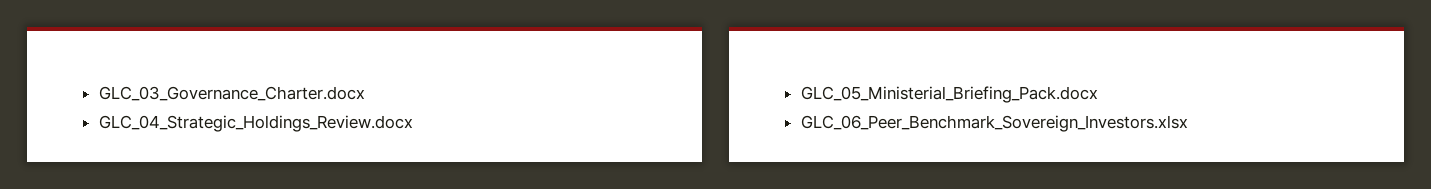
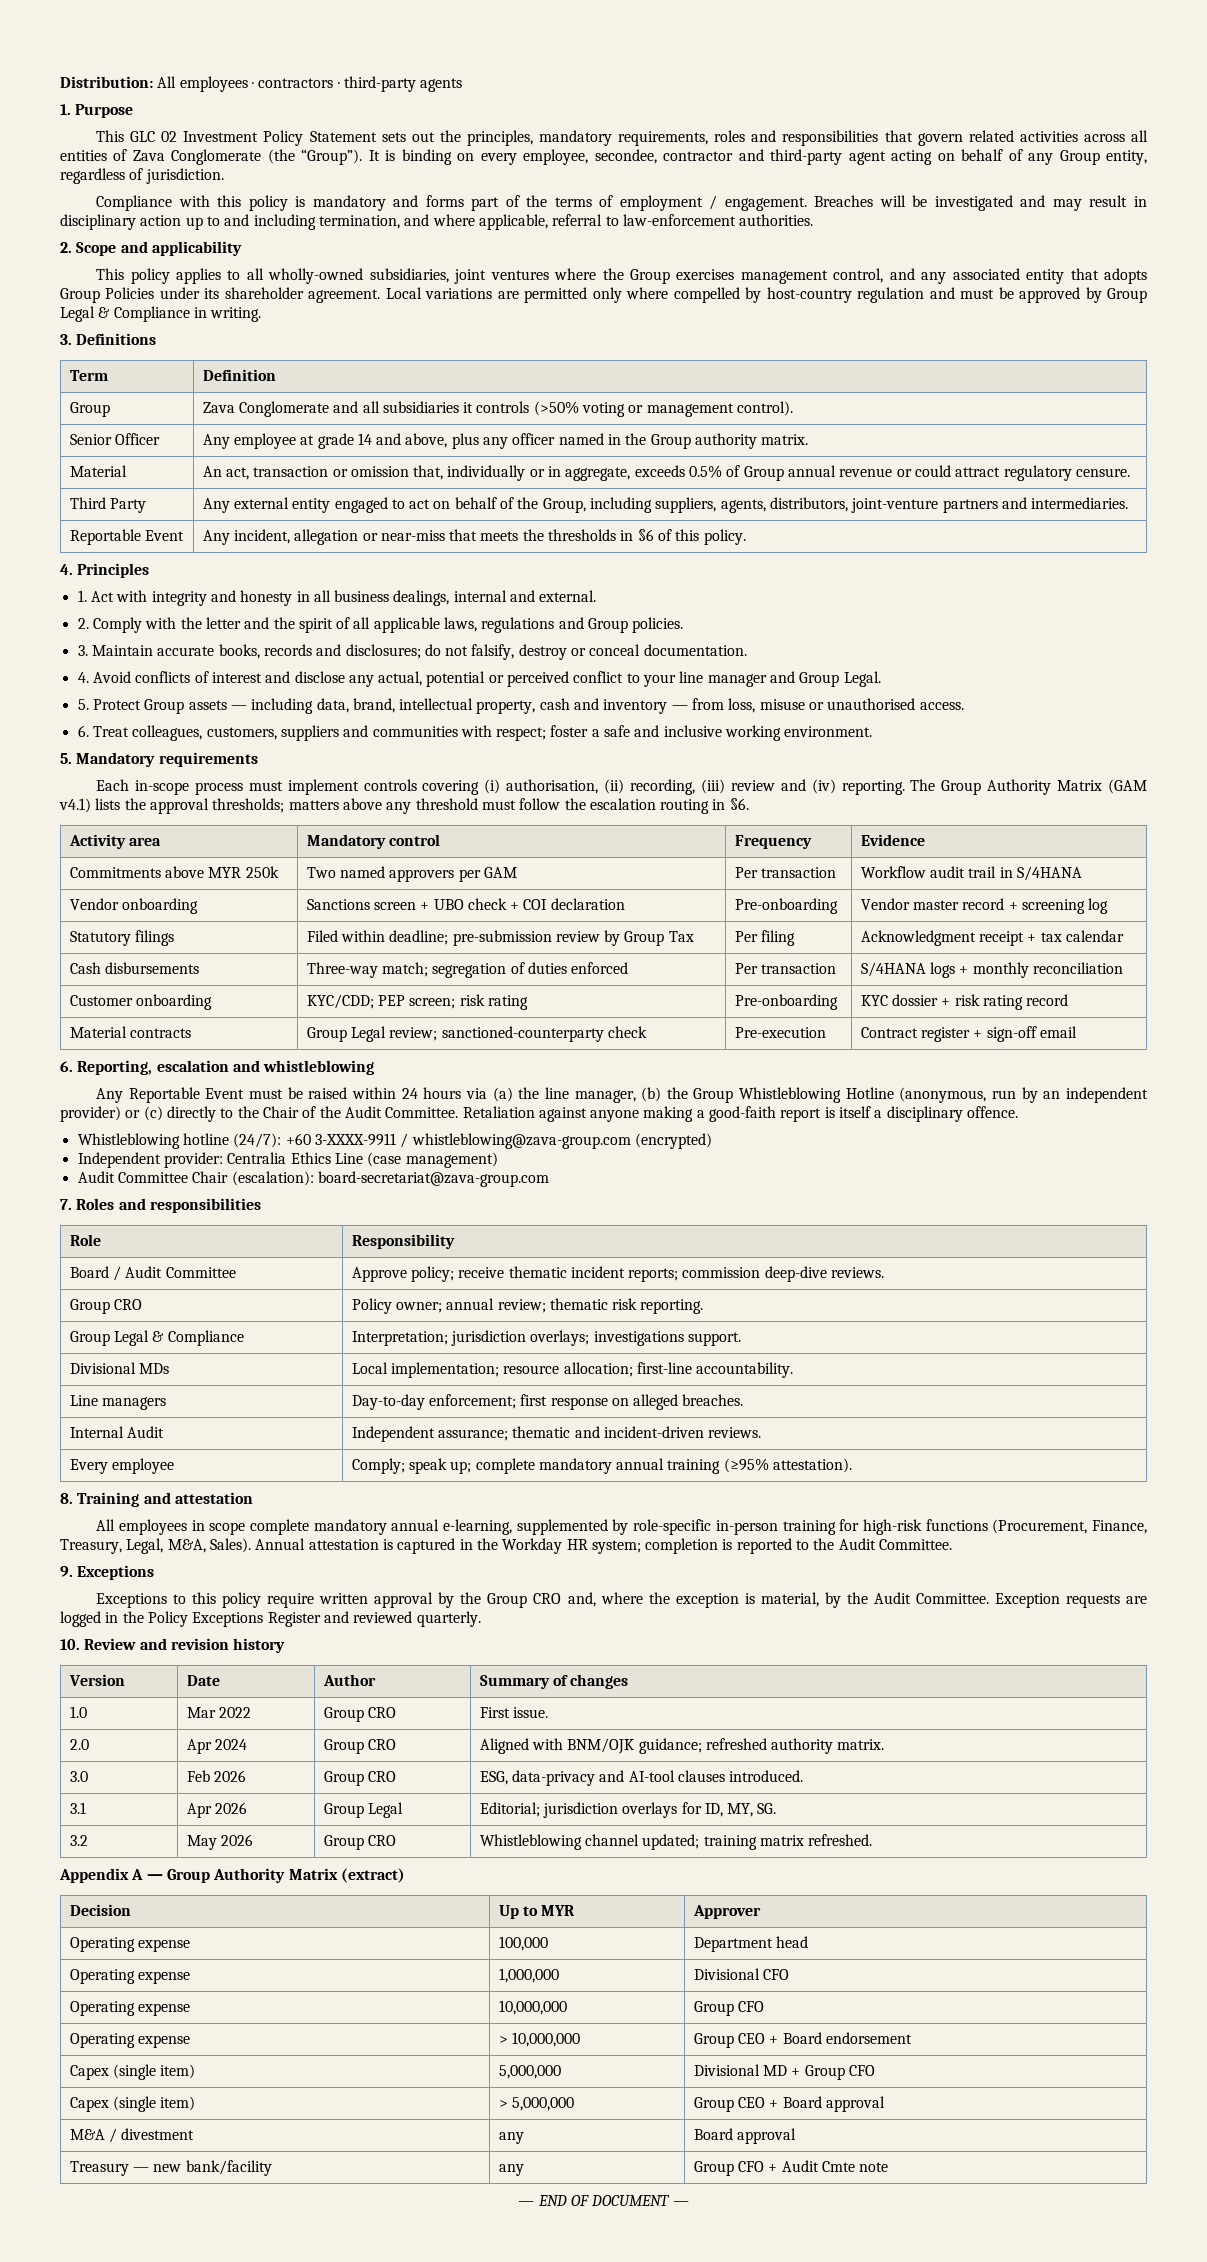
[98,86,365,101] [98,115,413,132] [800,86,1098,103] [800,115,1188,132] GLC_03_Governance_Charter.docx // GLC_04_Strategic_Holdings_Review.docx // GLC_05_Ministerial_Briefing_Pack.docx // GLC_06_Peer_Benchmark_Sovereign_Investors.xlsx -> [60,76,463,92] [60,104,134,118] [96,130,1148,146] [60,149,1148,165] [60,168,224,184] [96,195,1147,211] [60,214,814,230] [60,241,242,256] [96,268,1147,284] [60,287,1147,303] [60,306,262,322] [60,333,157,345] [69,370,108,381] [202,369,276,381] [69,402,110,417] [202,401,794,417] [69,433,160,445] [202,433,809,449] [69,465,127,477] [202,465,1130,481] [69,497,146,513] [202,497,1129,513] [69,529,184,545] [202,529,746,545] [60,563,150,578] [77,590,597,606] [77,617,684,633] [77,644,747,660] [77,671,881,687] [77,698,964,714] [77,725,873,741] [60,752,258,767] [96,779,1148,795] [59,798,749,814] [68,834,161,849] [306,834,440,849] [734,835,812,849] [860,834,925,846] [69,866,279,878] [306,866,517,882] [734,867,836,878] [860,866,1082,881] [69,898,198,914] [306,898,625,910] [734,898,838,914] [860,898,1109,914] [69,930,174,946] [306,930,694,946] [734,930,795,946] [860,930,1124,946] [69,962,199,974] [306,962,629,978] [734,963,836,974] [860,962,1123,978] [69,994,212,1010] [306,994,528,1010] [734,994,838,1010] [860,994,1069,1010] [69,1026,191,1038] [306,1026,647,1042] [734,1027,826,1038] [860,1026,1077,1042] [60,1060,375,1075] [96,1087,1149,1103] [60,1106,1019,1122] [77,1133,712,1149] [77,1152,498,1168] [77,1171,549,1187] [60,1198,261,1213] [69,1234,101,1246] [351,1234,455,1249] [69,1266,236,1281] [351,1266,885,1282] [69,1299,142,1314] [351,1298,704,1314] [69,1330,244,1346] [351,1330,741,1346] [69,1362,169,1374] [351,1362,794,1378] [69,1395,166,1410] [351,1394,744,1410] [69,1426,164,1438] [351,1426,762,1442] [69,1458,174,1474] [351,1458,853,1474] [60,1492,253,1507] [96,1519,1147,1535] [60,1538,953,1554] [60,1565,155,1580] [96,1592,1147,1608] [60,1611,481,1627] [60,1638,286,1653] [68,1674,125,1686] [186,1675,220,1686] [322,1674,376,1686] [479,1674,629,1689] [69,1706,87,1718] [186,1707,251,1718] [323,1707,396,1722] [479,1707,548,1718] [69,1739,89,1750] [186,1739,247,1754] [323,1739,396,1754] [479,1738,885,1754] [69,1771,88,1782] [186,1770,246,1782] [323,1771,396,1786] [479,1770,804,1786] [69,1802,86,1814] [186,1802,247,1818] [323,1802,403,1818] [479,1802,777,1818] [69,1835,88,1846] [186,1834,253,1850] [323,1835,396,1850] [479,1834,873,1850] [59,1868,405,1883] [69,1904,131,1916] [498,1905,576,1919] [692,1905,761,1919] [69,1937,190,1952] [498,1936,548,1951] [693,1936,808,1952] [69,1969,190,1984] [498,1968,559,1983] [693,1968,789,1980] [69,2001,190,2016] [498,2000,567,2015] [693,2001,764,2016] [69,2033,190,2048] [498,2032,580,2047] [693,2032,912,2048] [69,2064,196,2080] [498,2065,561,2079] [693,2064,875,2080] [69,2096,196,2112] [498,2097,574,2111] [693,2096,885,2112] [69,2128,195,2143] [498,2132,524,2144] [693,2128,796,2144] [69,2160,272,2176] [498,2164,524,2176] [693,2160,889,2176] [518,2195,689,2206] Distribution: All employees · contractors · third-party agents // 1. Purpose // This GLC 02 Investment Policy Statement sets out the principles, mandatory requirements, roles and responsibilities that govern related activities across all entities of Zava Conglomerate (the “Group”). It is binding on every employee, secondee, contractor and third-party agent acting on behalf of any Group entity, regardless of jurisdiction. // Compliance with this policy is mandatory and forms part of the terms of employment / engagement. Breaches will be investigated and may result in disciplinary action up to and including termination, and where applicable, referral to law-enforcement authorities. // 2. Scope and applicability // This policy applies to all wholly-owned subsidiaries, joint ventures where the Group exercises management control, and any associated entity that adopts Group Policies under its shareholder agreement. Local variations are permitted only where compelled by host-country regulation and must be approved by Group Legal & Compliance in writing. // 3. Definitions // Term | Definition // Group | Zava Conglomerate and all subsidiaries it controls (>50% voting or management control). // Senior Officer | Any employee at grade 14 and above, plus any officer named in the Group authority matrix. // Material | An act, transaction or omission that, individually or in aggregate, exceeds 0.5% of Group annual revenue or could attract regulatory censure. // Third Party | Any external entity engaged to act on behalf of the Group, including suppliers, agents, distributors, joint-venture partners and intermediaries. // Reportable Event | Any incident, allegation or near-miss that meets the thresholds in §6 of this policy. // 4. Principles // 1. Act with integrity and honesty in all business dealings, internal and external. // 2. Comply with the letter and the spirit of all applicable laws, regulations and Group policies. // 3. Maintain accurate books, records and disclosures; do not falsify, destroy or conceal documentation. // 4. Avoid conflicts of interest and disclose any actual, potential or perceived conflict to your line manager and Group Legal. // 5. Protect Group assets — including data, brand, intellectual property, cash and inventory — from loss, misuse or unauthorised access. // 6. Treat colleagues, customers, suppliers and communities with respect; foster a safe and inclusive working environment. // 5. Mandatory requirements // Each in-scope process must implement controls covering (i) authorisation, (ii) recording, (iii) review and (iv) reporting. The Group Authority Matrix (GAM v4.1) lists the approval thresholds; matters above any threshold must follow the escalation routing in §6. // Activity area | Mandatory control | Frequency | Evidence // Commitments above MYR 250k | Two named approvers per GAM | Per transaction | Workflow audit trail in S/4HANA // Vendor onboarding | Sanctions screen + UBO check + COI declaration | Pre-onboarding | Vendor master record + screening log // Statutory filings | Filed within deadline; pre-submission review by Group Tax | Per filing | Acknowledgment receipt + tax calendar // Cash disbursements | Three-way match; segregation of duties enforced | Per transaction | S/4HANA logs + monthly reconciliation // Customer onboarding | KYC/CDD; PEP screen; risk rating | Pre-onboarding | KYC dossier + risk rating record // Material contracts | Group Legal review; sanctioned-counterparty check | Pre-execution | Contract register + sign-off email // 6. Reporting, escalation and whistleblowing // Any Reportable Event must be raised within 24 hours via (a) the line manager, (b) the Group Whistleblowing Hotline (anonymous, run by an independent provider) or (c) directly to the Chair of the Audit Committee. Retaliation against anyone making a good-faith report is itself a disciplinary offence. // Whistleblowing hotline (24/7): +60 3-XXXX-9911 / whistleblowing@zava-group.com (encrypted) // Independent provider: Centralia Ethics Line (case management) // Audit Committee Chair (escalation): board-secretariat@zava-group.com // 7. Roles and responsibilities // Role | Responsibility // Board / Audit Committee | Approve policy; receive thematic incident reports; commission deep-dive reviews. // Group CRO | Policy owner; annual review; thematic risk reporting. // Group Legal & Compliance | Interpretation; jurisdiction overlays; investigations support. // Divisional MDs | Local implementation; resource allocation; first-line accountability. // Line managers | Day-to-day enforcement; first response on alleged breaches. // Internal Audit | Independent assurance; thematic and incident-driven reviews. // Every employee | Comply; speak up; complete mandatory annual training (≥95% attestation). // 8. Training and attestation // All employees in scope complete mandatory annual e-learning, supplemented by role-specific in-person training for high-risk functions (Procurement, Finance, Treasury, Legal, M&A, Sales). Annual attestation is captured in the Workday HR system; completion is reported to the Audit Committee. // 9. Exceptions // Exceptions to this policy require written approval by the Group CRO and, where the exception is material, by the Audit Committee. Exception requests are logged in the Policy Exceptions Register and reviewed quarterly. // 10. Review and revision history // Version | Date | Author | Summary of changes // 1.0 | Mar 2022 | Group CRO | First issue. // 2.0 | Apr 2024 | Group CRO | Aligned with BNM/OJK guidance; refreshed authority matrix. // 3.0 | Feb 2026 | Group CRO | ESG, data-privacy and AI-tool clauses introduced. // 3.1 | Apr 2026 | Group Legal | Editorial; jurisdiction overlays for ID, MY, SG. // 3.2 | May 2026 | Group CRO | Whistleblowing channel updated; training matrix refreshed. // Appendix A — Group Authority Matrix (extract) // Decision | Up to MYR | Approver // Operating expense | 100,000 | Department head // Operating expense | 1,000,000 | Divisional CFO // Operating expense | 10,000,000 | Group CFO // Operating expense | > 10,000,000 | Group CEO + Board endorsement // Capex (single item) | 5,000,000 | Divisional MD + Group CFO // Capex (single item) | > 5,000,000 | Group CEO + Board approval // M&A / divestment | any | Board approval // Treasury — new bank/facility | any | Group CFO + Audit Cmte note // — END OF DOCUMENT —

